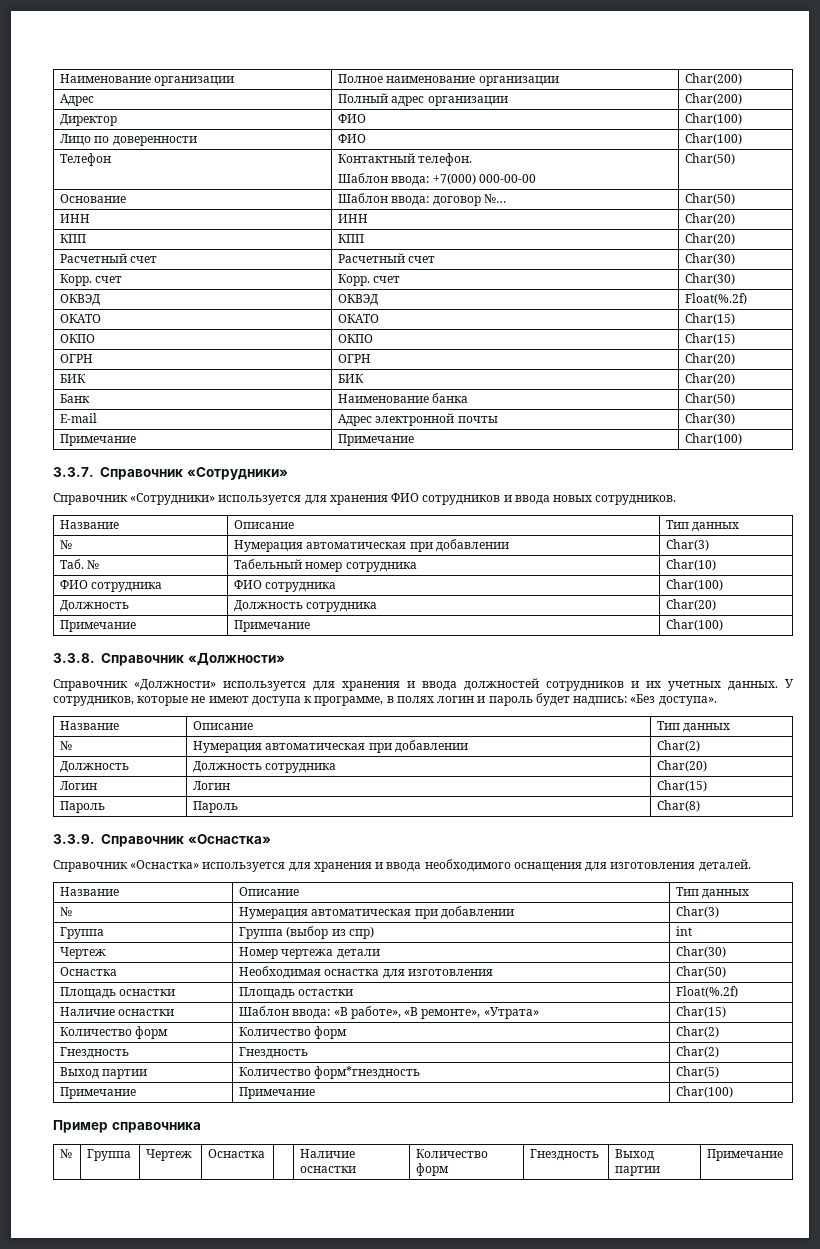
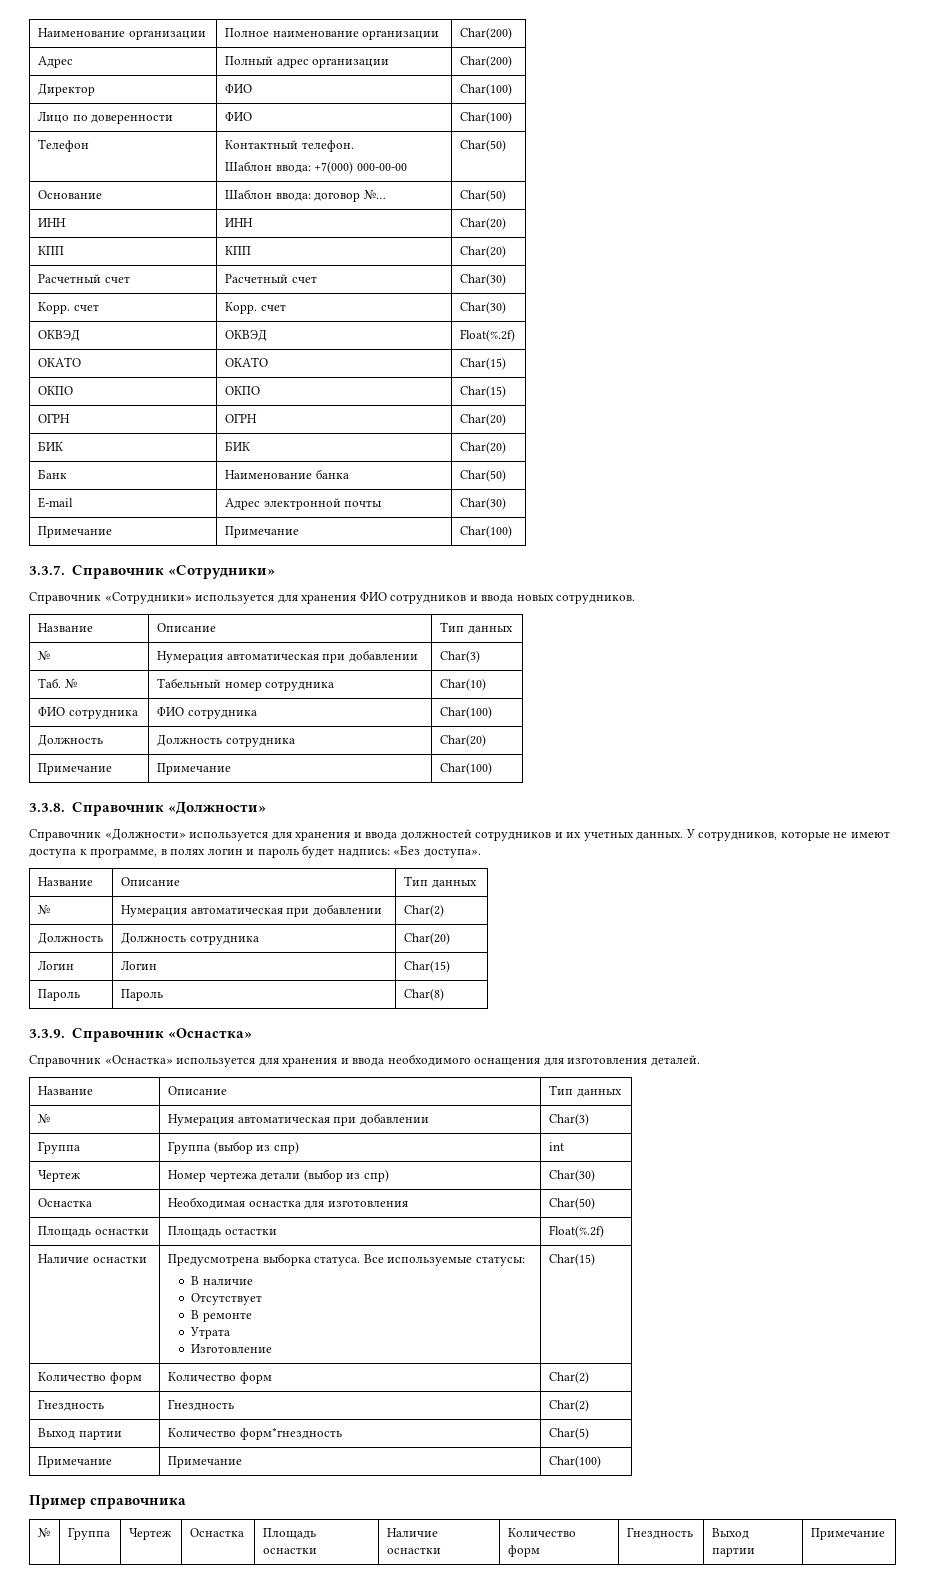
(380, 954) none -> [303,1169,389,1182] (выбор из спр)
[239,1006,539,1019] Шаблон ввода: «В работе», «В ремонте», «Утрата» -> [167,1253,525,1266] [191,1276,253,1285] [191,1293,263,1305] [191,1310,252,1322] [190,1327,231,1339] [191,1344,273,1353] Предусмотрена выборка статуса. Все используемые статусы: // В наличие // Отсутствует // В ремонте // Утрата // Изготовление
(266, 1153) none -> [262,1528,316,1539] [262,1547,317,1554] Площадь оснастки

